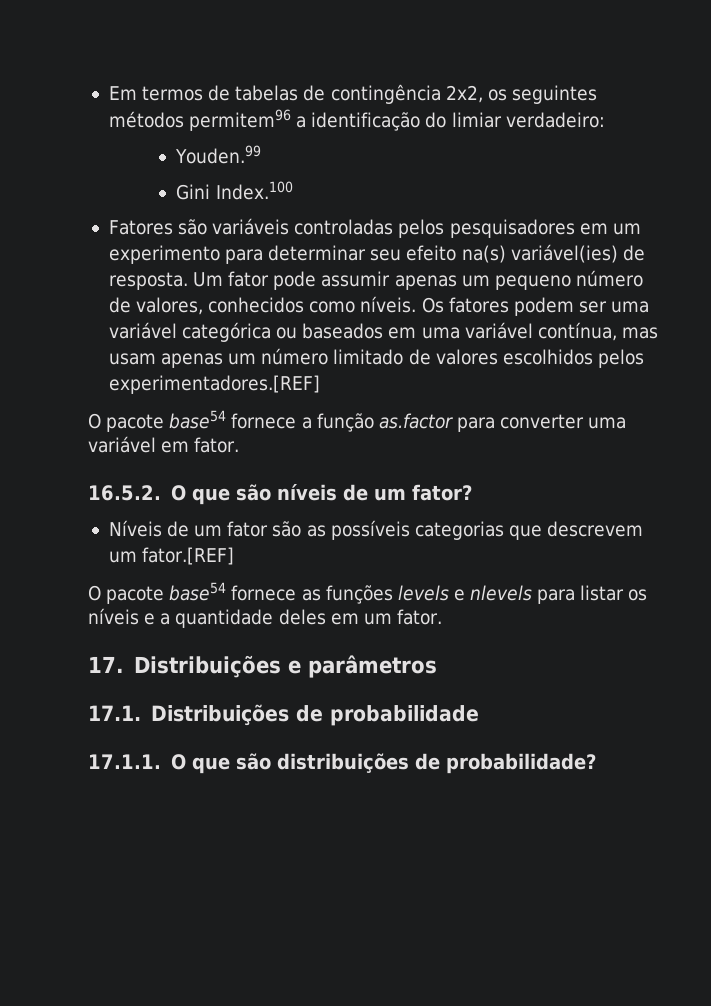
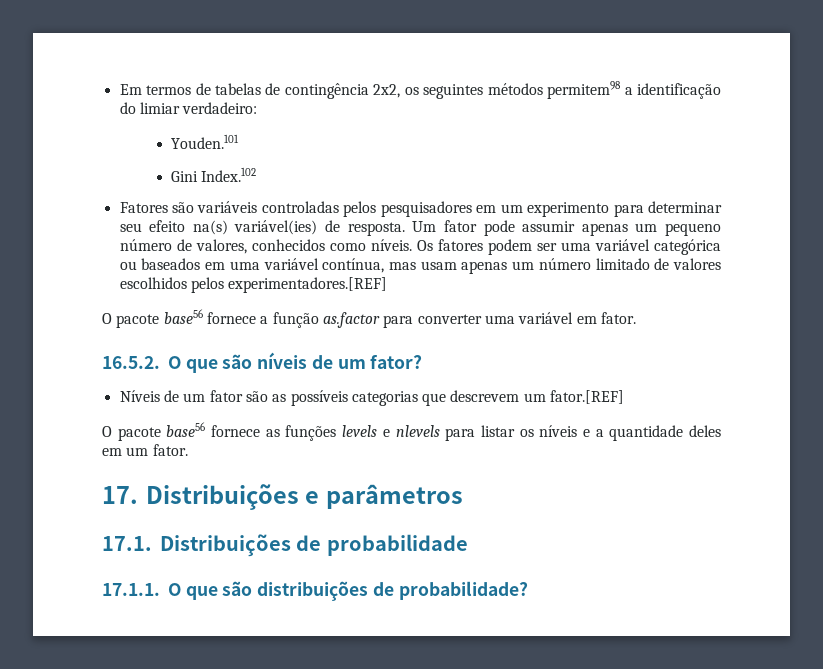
[189,109,292,131] permitem96 -> [547,81,622,99] permitem98
[175,145,262,164] Youden.99 -> [171,134,240,149] Youden.101
[215,181,293,200] Index.100 -> [201,167,257,182] Index.102
[169,410,227,429] base54 -> [163,309,203,324] base56
[169,582,227,601] base54 -> [166,422,206,437] base56

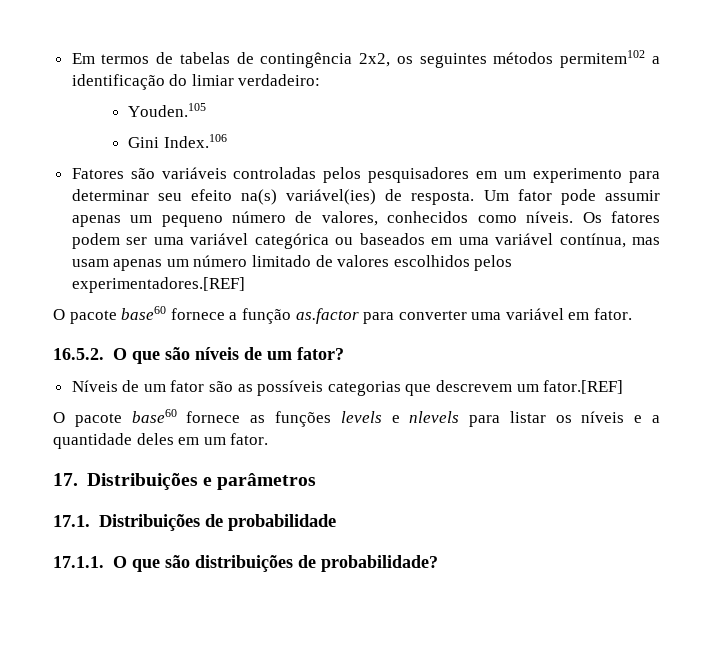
[547,81,622,99] permitem98 -> [560,50,646,68] permitem102
[171,134,240,149] Youden.101 -> [128,103,207,117] Youden.105
[201,167,257,182] Index.102 -> [163,134,227,148] Index.106
[163,309,203,324] base56 -> [121,306,167,320] base60
[166,422,206,437] base56 -> [131,409,177,423] base60

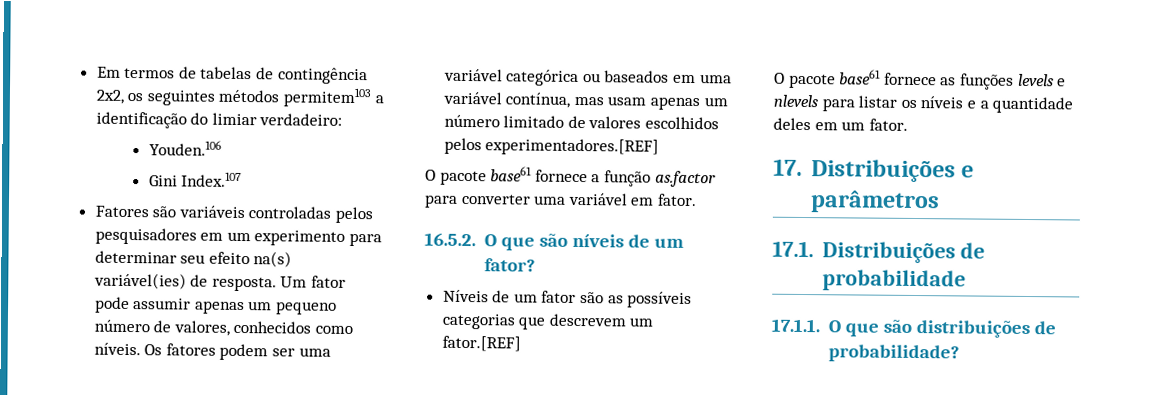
[560,50,646,68] permitem102 -> [283,87,373,108] permitem103
[128,103,207,117] Youden.105 -> [148,140,222,156] Youden.106
[163,134,227,148] Index.106 -> [181,171,243,188] Index.107
[121,306,167,320] base60 -> [490,166,533,182] base61
[131,409,177,423] base60 -> [839,69,882,85] base61

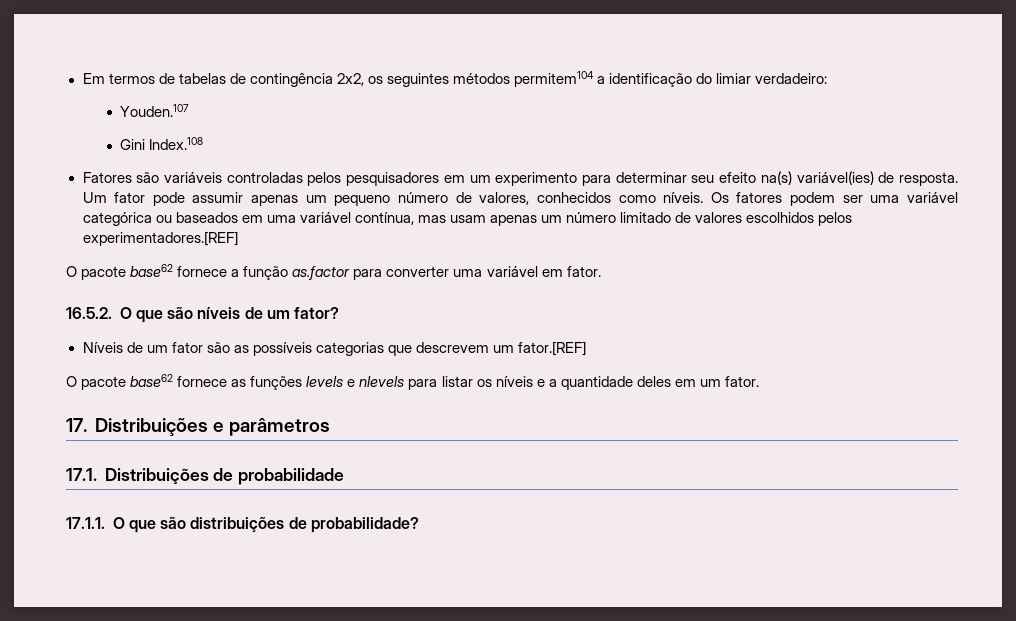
[283,87,373,108] permitem103 -> [514,71,594,87] permitem104
[148,140,222,156] Youden.106 -> [120,104,190,117] Youden.107
[181,171,243,188] Index.107 -> [149,137,204,150] Index.108
[490,166,533,182] base61 -> [130,264,174,277] base62
[839,69,882,85] base61 -> [130,374,174,387] base62

